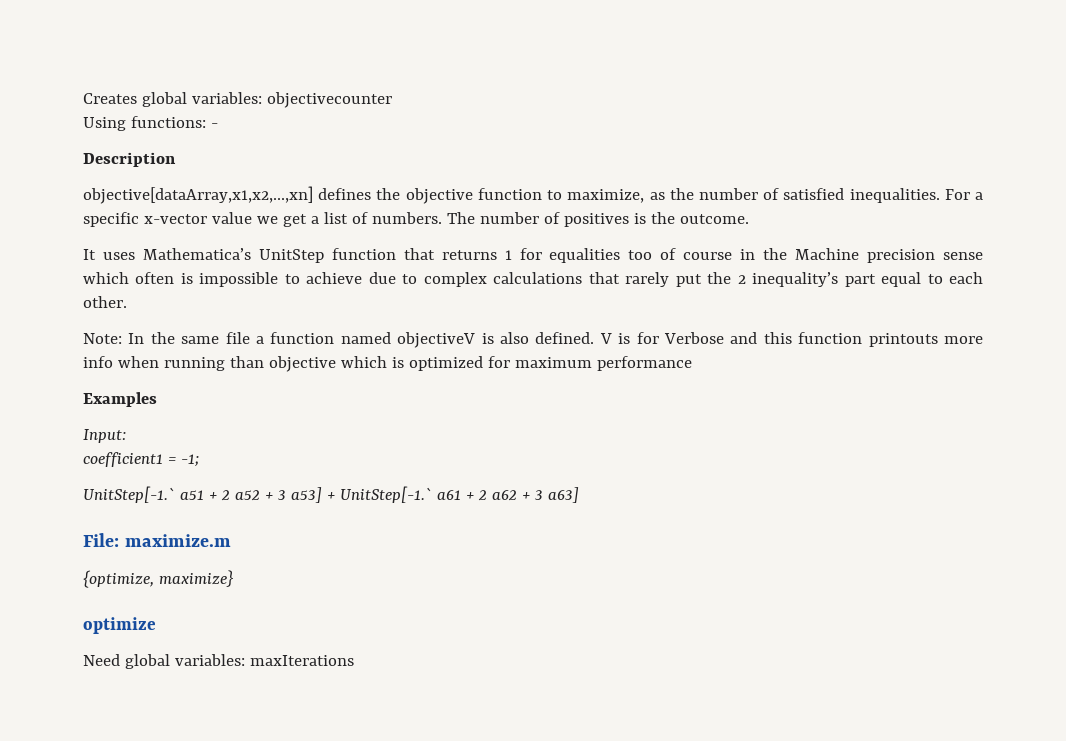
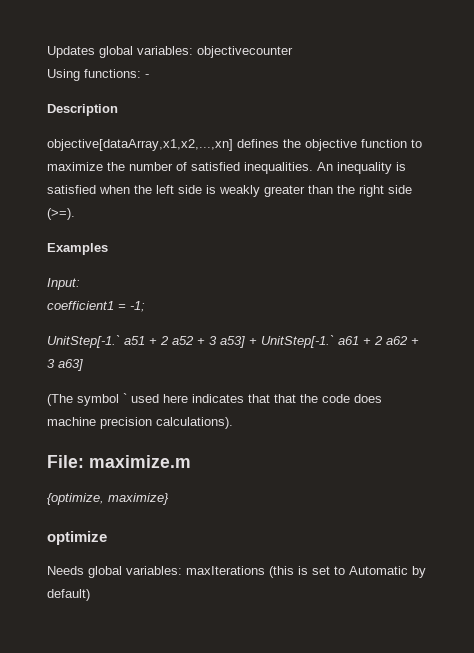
[83,93,137,104] Creates -> [47,46,95,58] Updates
[567,189,665,203] maximize, as -> [47,162,103,171] maximize
[944,189,983,200] [83,212,749,227] [83,248,984,263] [83,272,984,287] [83,296,127,308] [83,332,983,348] [83,356,692,372] For a specific x-vector value we get a list of numbers. The number of positives is the outcome. // It uses Mathematica’s UnitStep function that returns 1 for equalities too of course in the Machine precision sense which often is impossible to achieve due to complex calculations that rarely put the 2 inequality’s part equal to each other. // Note: In the same file a function named objectiveV is also defined. V is for Verbose and this function printouts more info when running than objective which is optimized for maximum performance -> [317,162,406,174] [47,185,412,197] [47,208,75,220] An inequality is satisfied when the left side is weakly greater than the right side (>=).
(579, 495) none -> [47,393,382,406] [47,417,233,429] // (The symbol ` used here indicates that that the code does machine precision calculations).
[83,654,120,666] Need -> [47,566,84,575] Needs
(354, 660) none -> [269,566,426,578] [47,589,90,601] (this is set to Automatic by default)

